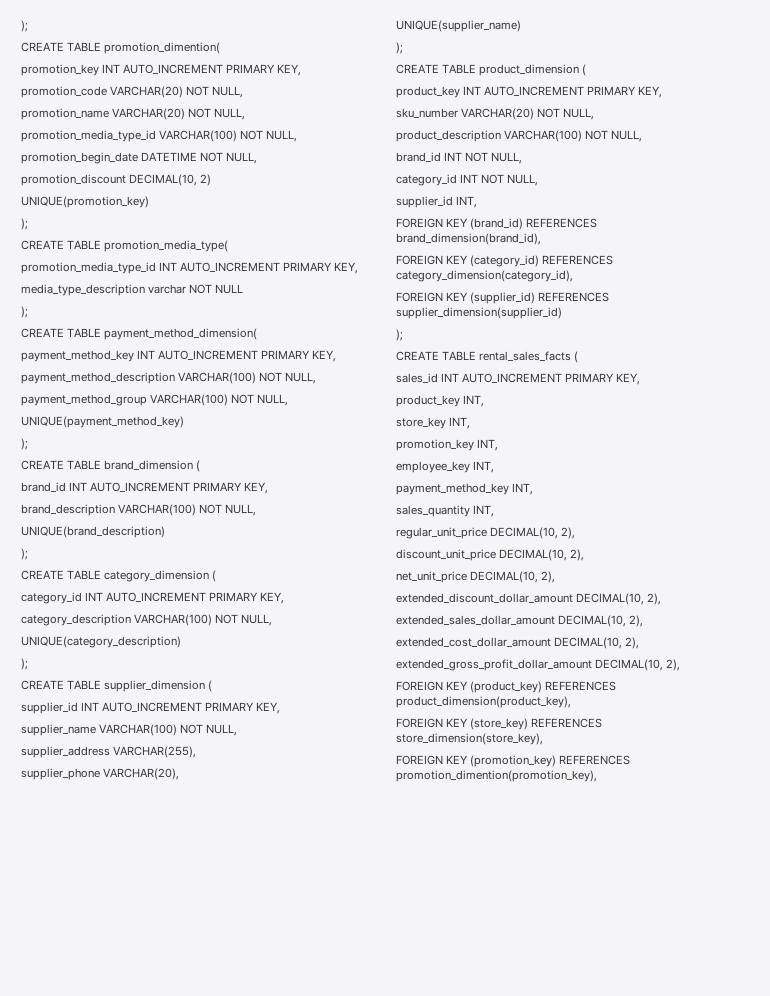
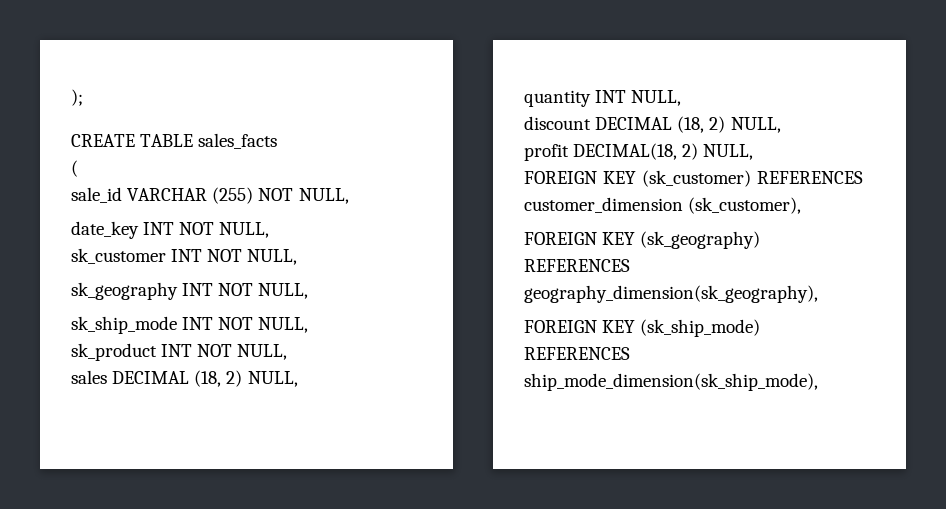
[21,20,28,32] [21,42,221,54] [21,64,302,76] [21,86,244,98] [21,108,246,120] [21,130,298,142] [21,152,258,164] [21,174,212,186] [21,196,149,208] [21,218,28,230] [21,240,229,252] [21,262,359,274] [21,284,244,296] [21,306,28,318] [21,328,258,340] [21,350,337,362] [21,372,317,384] [21,394,289,406] [21,416,184,428] [21,438,28,450] [21,460,201,472] [21,482,269,494] [21,504,257,516] [21,526,165,538] [21,548,28,560] [21,570,217,582] [21,592,285,604] [21,614,273,626] [21,636,181,648] [21,658,28,670] [21,680,213,692] [21,702,281,714] [21,724,238,736] [21,746,197,758] [21,768,180,780] [396,20,521,32] [396,42,403,54] [396,64,587,76] [396,86,663,98] [396,108,595,120] [396,130,643,142] [396,152,523,164] [396,174,539,186] [396,196,478,208] [396,218,598,230] [396,233,541,245] [396,255,614,267] [396,270,573,282] [396,292,610,304] [396,307,562,319] [396,329,403,341] [396,351,579,363] [396,373,641,385] [396,395,485,407] [396,417,471,429] [396,439,499,451] [396,461,495,473] [396,483,534,495] [396,505,495,517] [396,527,576,539] [396,549,585,561] [396,571,556,583] [396,593,662,605] [396,615,644,627] [396,637,640,649] [396,659,681,671] [396,681,617,693] [396,696,571,708] [396,718,603,730] [396,733,543,745] [396,755,631,767] [396,770,597,782] ); // CREATE TABLE promotion_dimention( // promotion_key INT AUTO_INCREMENT PRIMARY KEY, // promotion_code VARCHAR(20) NOT NULL, // promotion_name VARCHAR(20) NOT NULL, // promotion_media_type_id VARCHAR(100) NOT NULL, // promotion_begin_date DATETIME NOT NULL, // promotion_discount DECIMAL(10, 2) // UNIQUE(promotion_key) // ); // CREATE TABLE promotion_media_type( // promotion_media_type_id INT AUTO_INCREMENT PRIMARY KEY, // media_type_description varchar NOT NULL // ); // CREATE TABLE payment_method_dimension( // payment_method_key INT AUTO_INCREMENT PRIMARY KEY, // payment_method_description VARCHAR(100) NOT NULL, // payment_method_group VARCHAR(100) NOT NULL, // UNIQUE(payment_method_key) // ); // CREATE TABLE brand_dimension ( // brand_id INT AUTO_INCREMENT PRIMARY KEY, // brand_description VARCHAR(100) NOT NULL, // UNIQUE(brand_description) // ); // CREATE TABLE category_dimension ( // category_id INT AUTO_INCREMENT PRIMARY KEY, // category_description VARCHAR(100) NOT NULL, // UNIQUE(category_description) // ); // CREATE TABLE supplier_dimension ( // supplier_id INT AUTO_INCREMENT PRIMARY KEY, // supplier_name VARCHAR(100) NOT NULL, // supplier_address VARCHAR(255), // supplier_phone VARCHAR(20), // UNIQUE(supplier_name) // ); // CREATE TABLE product_dimension ( // product_key INT AUTO_INCREMENT PRIMARY KEY, // sku_number VARCHAR(20) NOT NULL, // product_description VARCHAR(100) NOT NULL, // brand_id INT NOT NULL, // category_id INT NOT NULL, // supplier_id INT, // FOREIGN KEY (brand_id) REFERENCES brand_dimension(brand_id), // FOREIGN KEY (category_id) REFERENCES category_dimension(category_id), // FOREIGN KEY (supplier_id) REFERENCES supplier_dimension(supplier_id) // ); // CREATE TABLE rental_sales_facts ( // sales_id INT AUTO_INCREMENT PRIMARY KEY, // product_key INT, // store_key INT, // promotion_key INT, // employee_key INT, // payment_method_key INT, // sales_quantity INT, // regular_unit_price DECIMAL(10, 2), // discount_unit_price DECIMAL(10, 2), // net_unit_price DECIMAL(10, 2), // extended_discount_dollar_amount DECIMAL(10, 2), // extended_sales_dollar_amount DECIMAL(10, 2), // extended_cost_dollar_amount DECIMAL(10, 2), // extended_gross_profit_dollar_amount DECIMAL(10, 2), // FOREIGN KEY (product_key) REFERENCES product_dimension(product_key), // FOREIGN KEY (store_key) REFERENCES store_dimension(store_key), // FOREIGN KEY (promotion_key) REFERENCES promotion_dimention(promotion_key), -> [71,89,83,106] [71,133,278,149] [71,160,78,177] [71,187,349,204] [71,221,270,239] [71,248,298,265] [71,282,309,300] [71,316,309,334] [71,343,288,361] [71,370,298,387] [524,90,682,107] [524,116,781,133] [524,143,754,161] [524,170,863,187] [524,197,802,214] [524,231,761,249] [524,259,630,272] [524,285,818,303] [524,319,761,337] [524,347,630,360] [524,373,818,391] ); // CREATE TABLE sales_facts // ( // sale_id VARCHAR (255) NOT NULL, // date_key INT NOT NULL, // sk_customer INT NOT NULL, // sk_geography INT NOT NULL, // sk_ship_mode INT NOT NULL, // sk_product INT NOT NULL, // sales DECIMAL (18, 2) NULL, // quantity INT NULL, // discount DECIMAL (18, 2) NULL, // profit DECIMAL(18, 2) NULL, // FOREIGN KEY (sk_customer) REFERENCES customer_dimension (sk_customer), // FOREIGN KEY (sk_geography) REFERENCES geography_dimension(sk_geography), // FOREIGN KEY (sk_ship_mode) REFERENCES ship_mode_dimension(sk_ship_mode),

